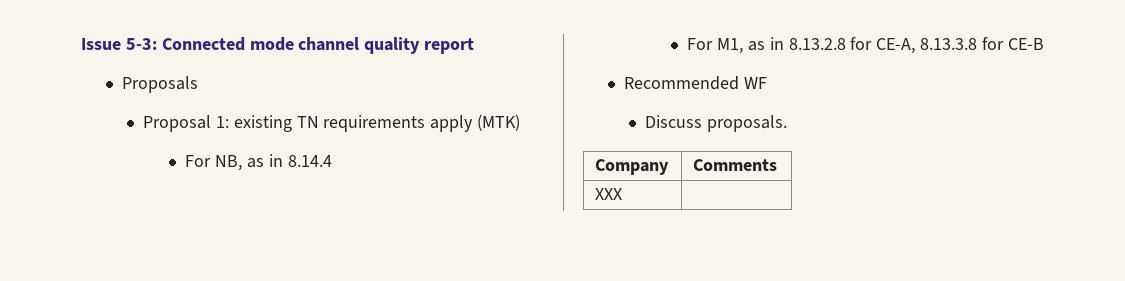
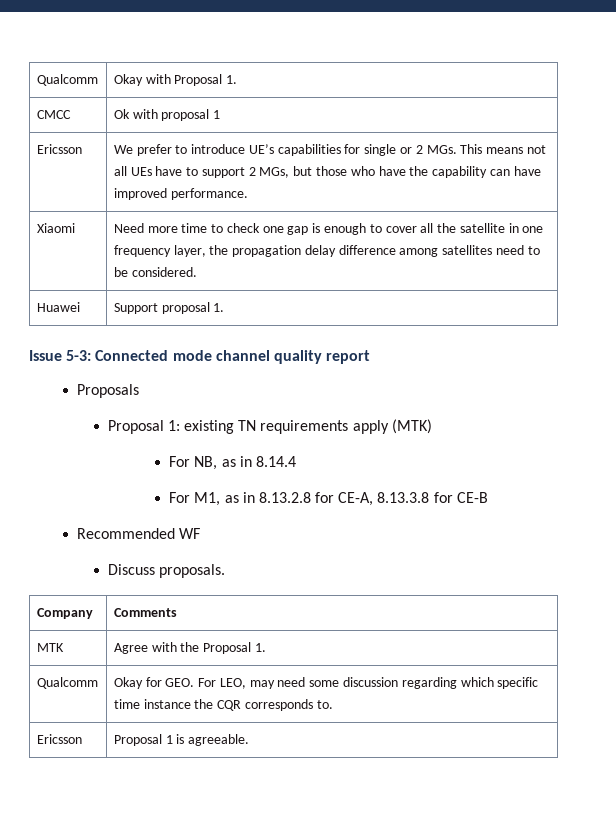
(81, 44) none -> [36,74,98,86] [113,74,238,86] [36,110,71,119] [113,109,221,121] [36,144,82,154] [113,144,546,156] [113,166,541,178] [113,188,248,200] [36,223,75,233] [113,223,544,235] [113,245,540,257] [113,267,197,277] [36,302,80,312] [113,302,225,314] Qualcomm | Okay with Proposal 1. // CMCC | Ok with proposal 1 // Ericsson | We prefer to introduce UE’s capabilities for single or 2 MGs. This means not all UEs have to support 2 MGs, but those who have the capability can have improved performance. // Xiaomi | Need more time to check one gap is enough to cover all the satellite in one frequency layer, the propagation delay difference among satellites need to be considered. // Huawei | Support proposal 1. //
[595,188,623,200] XXX | -> [36,643,64,652] [113,642,266,654] [36,677,98,689] [113,677,539,689] [113,699,333,711] [36,734,82,744] [113,734,250,746] MTK | Agree with the Proposal 1. // Qualcomm | Okay for GEO. For LEO, may need some discussion regarding which specific time instance the CQR corresponds to. // Ericsson | Proposal 1 is agreeable.

